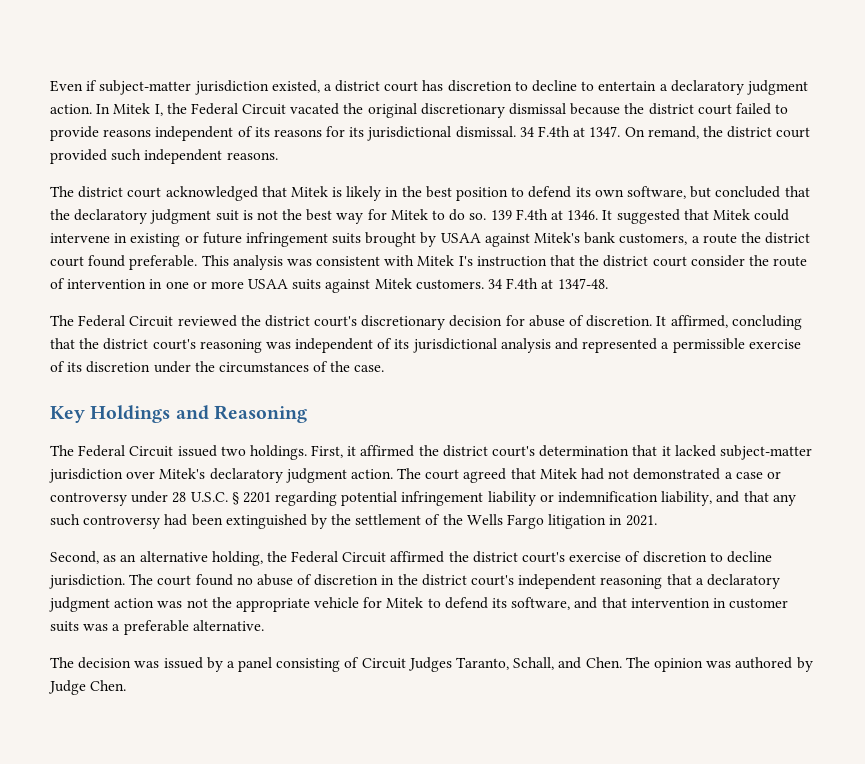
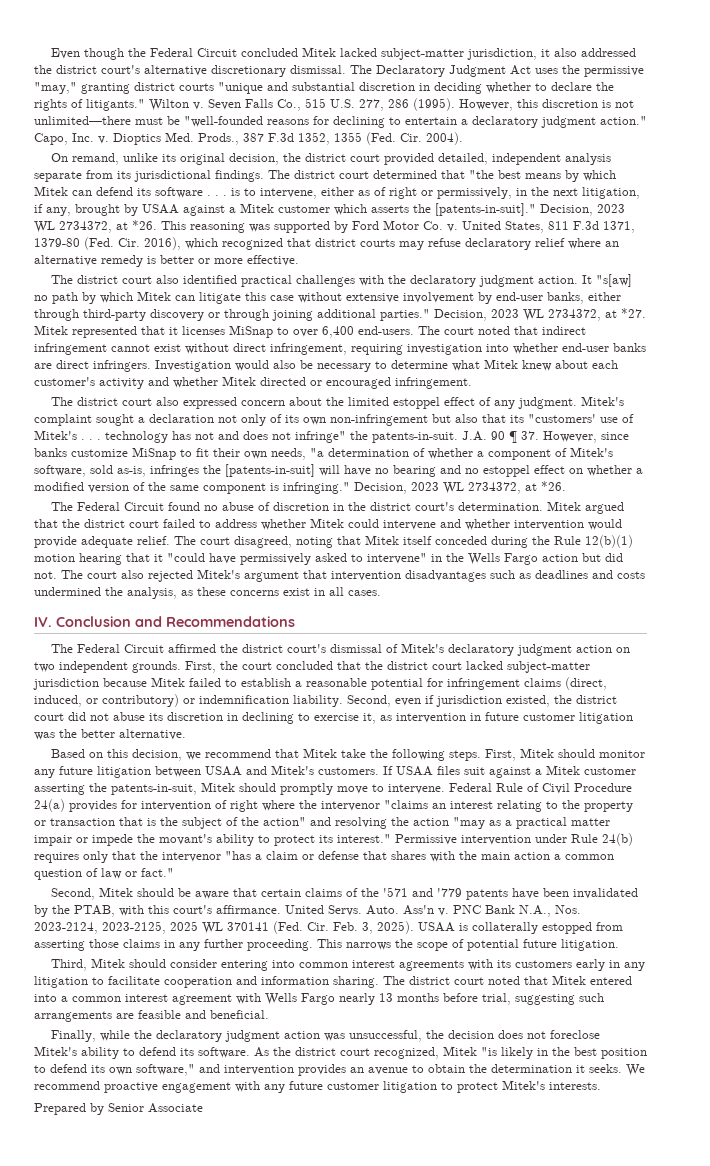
[86,80,578,95] if subject-matter jurisdiction existed, a district court has discretion to decline -> [84,47,637,60] [34,65,644,77] [34,82,614,94] [34,98,634,111] [34,116,385,128] though the Federal Circuit concluded Mitek lacked subject-matter jurisdiction, it also addressed the district court's alternative discretionary dismissal. The Declaratory Judgment Act uses the permissive "may," granting district courts "unique and substantial discretion in deciding whether to declare the rights of litigants." Wilton v. Seven Falls Co., 515 U.S. 277, 286 (1995). However, this discretion is not unlimited—there must be "well-founded reasons for declining
[50,103,621,118] action. In Mitek I, the Federal Circuit vacated the original discretionary dismissal because -> [600,116,647,125] [34,132,463,145] [51,153,612,165] [34,170,616,182] [34,186,640,199] [34,203,625,216] [34,220,635,233] [34,237,619,250] [34,255,299,267] [51,274,633,287] [34,291,621,304] [34,308,646,321] [34,325,586,338] [34,343,646,355] [34,359,618,372] [34,376,472,389] [51,396,625,409] [34,414,634,426] [34,430,629,443] [34,447,613,460] [34,464,643,477] [34,481,566,494] [51,501,625,514] [34,519,58,528] action." Capo, Inc. v. Dioptics Med. Prods., 387 F.3d 1352, 1355 (Fed. Cir. 2004). // On remand, unlike its original decision, the district court provided detailed, independent analysis separate from its jurisdictional findings. The district court determined that "the best means by which Mitek can defend its software . . . is to intervene, either as of right or permissively, in the next litigation, if any, brought by USAA against a Mitek customer which asserts the [patents-in-suit]." Decision, 2023 WL 2734372, at *26. This reasoning was supported by Ford Motor Co. v. United States, 811 F.3d 1371, 1379-80 (Fed. Cir. 2016), which recognized that district courts may refuse declaratory relief where an alternative remedy is better or more effective. // The district court also identified practical challenges with the declaratory judgment action. It "s[aw] no path by which Mitek can litigate this case without extensive involvement by end-user banks, either through third-party discovery or through joining additional parties." Decision, 2023 WL 2734372, at *27. Mitek represented that it licenses MiSnap to over 6,400 end-users. The court noted that indirect infringement cannot exist without direct infringement, requiring investigation into whether end-user banks are direct infringers. Investigation would also be necessary to determine what Mitek knew about each customer's activity and whether Mitek directed or encouraged infringement. // The district court also expressed concern about the limited estoppel effect of any judgment. Mitek's complaint sought a declaration not only of its own non-infringement but also that its "customers' use of Mitek's . . . technology has not and does not infringe" the patents-in-suit. J.A. 90 ¶ 37. However, since banks customize MiSnap to fit their own needs, "a determination of whether a component of Mitek's software, sold as-is, infringes the [patents-in-suit] will have no bearing and no estoppel effect on whether a modified version of the same component is infringing." Decision, 2023 WL 2734372, at *26. // The Federal Circuit found no abuse of discretion in the district court's determination. Mitek argued that
[50,126,811,141] [50,149,278,164] [50,186,343,201] provide reasons independent of its reasons for its jurisdictional dismissal. 34 F.4th at 1347. On remand, the district court provided such independent reasons. // The district court acknowledged that Mitek is -> [215,518,622,530] [34,535,633,548] [34,553,623,565] [34,569,645,582] [34,587,381,599] [34,616,295,627] [51,643,631,656] [34,661,590,673] [33,677,607,690] [34,694,617,707] [34,712,633,724] [34,729,186,740] [51,748,646,761] [34,765,636,778] [34,782,632,795] [34,799,633,812] [34,817,610,829] [34,833,633,846] [34,851,614,863] [34,868,174,880] [51,887,639,900] [34,905,581,917] [34,921,623,934] [34,939,619,951] [51,958,646,971] [34,975,632,988] [34,993,604,1005] [34,1010,269,1022] [51,1030,601,1042] [34,1046,497,1059] address whether Mitek could intervene and whether intervention would provide adequate relief. The court disagreed, noting that Mitek itself conceded during the Rule 12(b)(1) motion hearing that it "could have permissively asked to intervene" in the Wells Fargo action but did not. The court also rejected Mitek's argument that intervention disadvantages such as deadlines and costs undermined the analysis, as these concerns exist in all cases. // IV. Conclusion and Recommendations // The Federal Circuit affirmed the district court's dismissal of Mitek's declaratory judgment action on two independent grounds. First, the court concluded that the district court lacked subject-matter jurisdiction because Mitek failed to establish a reasonable potential for infringement claims (direct, induced, or contributory) or indemnification liability. Second, even if jurisdiction existed, the district court did not abuse its discretion in declining to exercise it, as intervention in future customer litigation was the better alternative. // Based on this decision, we recommend that Mitek take the following steps. First, Mitek should monitor any future litigation between USAA and Mitek's customers. If USAA files suit against a Mitek customer asserting the patents-in-suit, Mitek should promptly move to intervene. Federal Rule of Civil Procedure 24(a) provides for intervention of right where the intervenor "claims an interest relating to the property or transaction that is the subject of the action" and resolving the action "may as a practical matter impair or impede the movant's ability to protect its interest." Permissive intervention under Rule 24(b) requires only that the intervenor "has a claim or defense that shares with the main action a common question of law or fact." // Second, Mitek should be aware that certain claims of the '571 and '779 patents have been invalidated by the PTAB, with this court's affirmance. United Servs. Auto. Ass'n v. PNC Bank N.A., Nos. 2023-2124, 2023-2125, 2025 WL 370141 (Fed. Cir. Feb. 3, 2025). USAA is collaterally estopped from asserting those claims in any further proceeding. This narrows the scope of potential future litigation. // Third, Mitek should consider entering into common interest agreements with its customers early in any litigation to facilitate cooperation and information sharing. The district court noted that Mitek entered into a common interest agreement with Wells Fargo nearly 13 months before trial, suggesting such arrangements are feasible and beneficial. // Finally, while the declaratory judgment action was unsuccessful, the decision does not foreclose Mitek's ability to defend its software. As the district court recognized, Mitek "is
[626,186,810,199] [50,209,790,224] [50,232,811,247] [50,255,808,270] [50,278,608,293] [50,315,802,330] [50,338,801,353] [50,361,385,373] [50,405,307,423] [50,445,812,460] [49,468,781,483] [50,491,796,506] [50,514,657,529] [50,551,772,566] [49,574,780,589] [49,597,789,612] [50,620,264,635] [50,657,813,672] [48,680,127,695] software, but concluded that the declaratory judgment suit is not the best way for Mitek to do so. 139 F.4th at 1346. It suggested that Mitek could intervene in existing or future infringement suits brought by USAA against Mitek's bank customers, a route the district court found preferable. This analysis was consistent with Mitek I's instruction that the district court consider the route of intervention in one or more USAA suits against Mitek customers. 34 F.4th at 1347-48. // The Federal Circuit reviewed the district court's discretionary decision for abuse of discretion. It affirmed, concluding that the district court's reasoning was independent of its jurisdictional analysis and represented a permissible exercise of its discretion under the circumstances of the case. // Key Holdings and Reasoning // The Federal Circuit issued two holdings. First, it affirmed the district court's determination that it lacked subject-matter jurisdiction over Mitek's declaratory judgment action. The court agreed that Mitek had not demonstrated a case or controversy under 28 U.S.C. § 2201 regarding potential infringement liability or indemnification liability, and that any such controversy had been extinguished by the settlement of the Wells Fargo litigation in 2021. // Second, as an alternative holding, the Federal Circuit affirmed the district court's exercise of discretion to decline jurisdiction. The court found no abuse of discretion in the district court's independent reasoning that a declaratory judgment action was not the appropriate vehicle for Mitek to defend its software, and that intervention in customer suits was a preferable alternative. // The decision was issued by a panel consisting of Circuit Judges Taranto, Schall, and Chen. The opinion was authored by Judge Chen. -> [136,1064,645,1076] [34,1080,601,1093] [34,1103,203,1115] software," and intervention provides an avenue to obtain the determination it seeks. We recommend proactive engagement with any future customer litigation to protect Mitek's interests. // Prepared by Senior Associate

